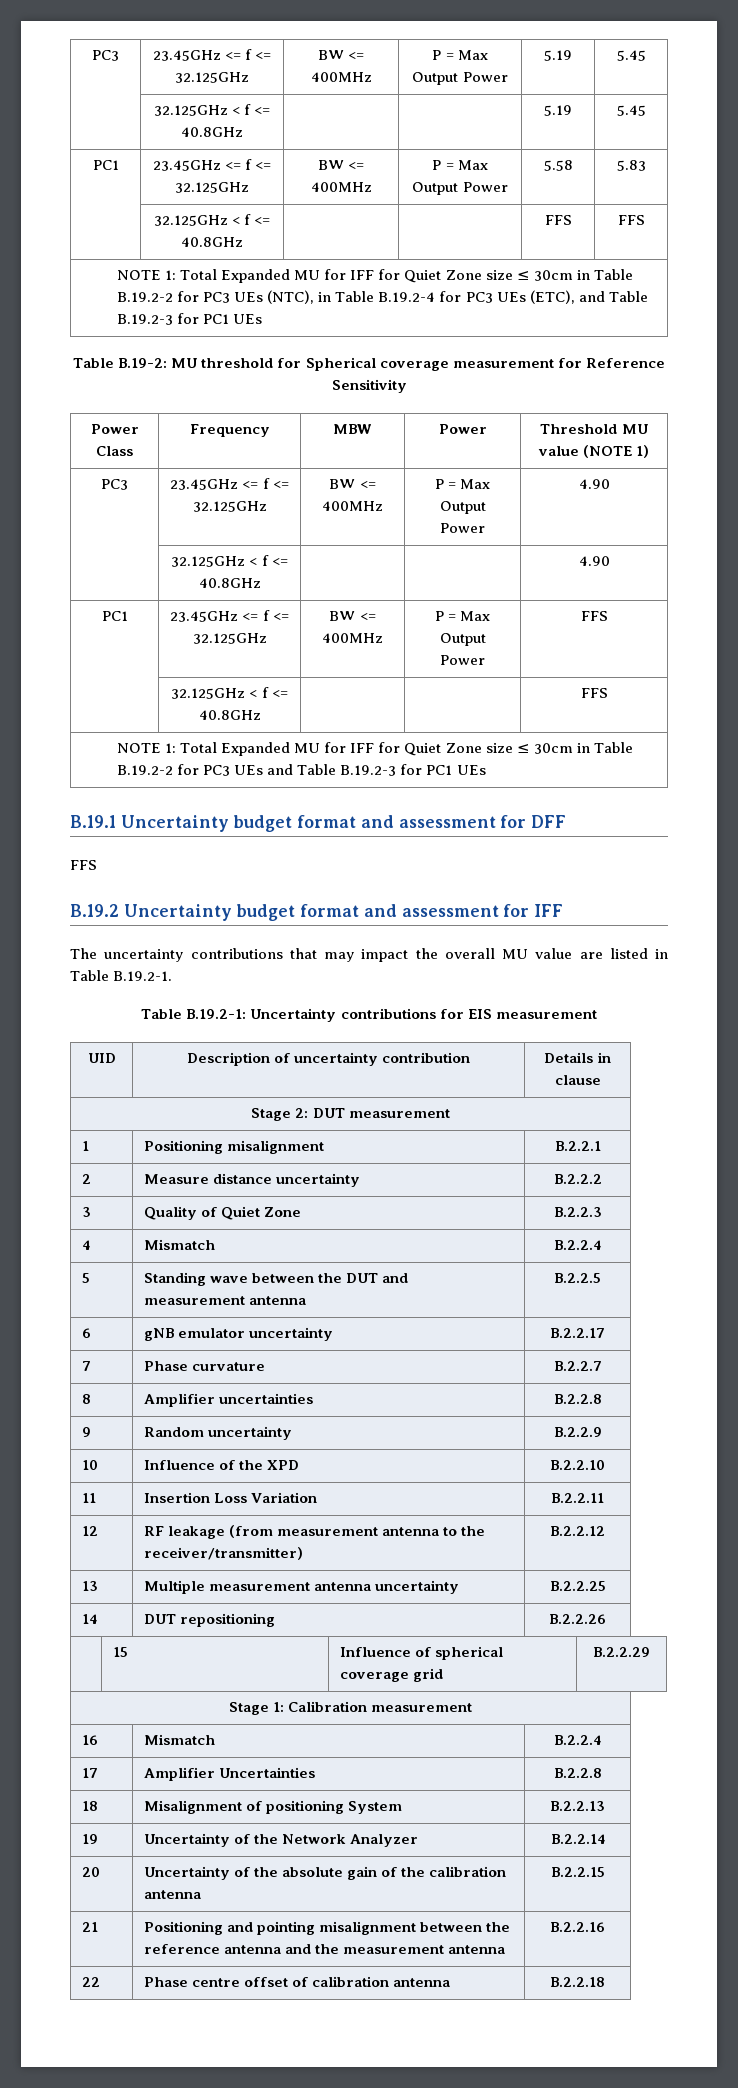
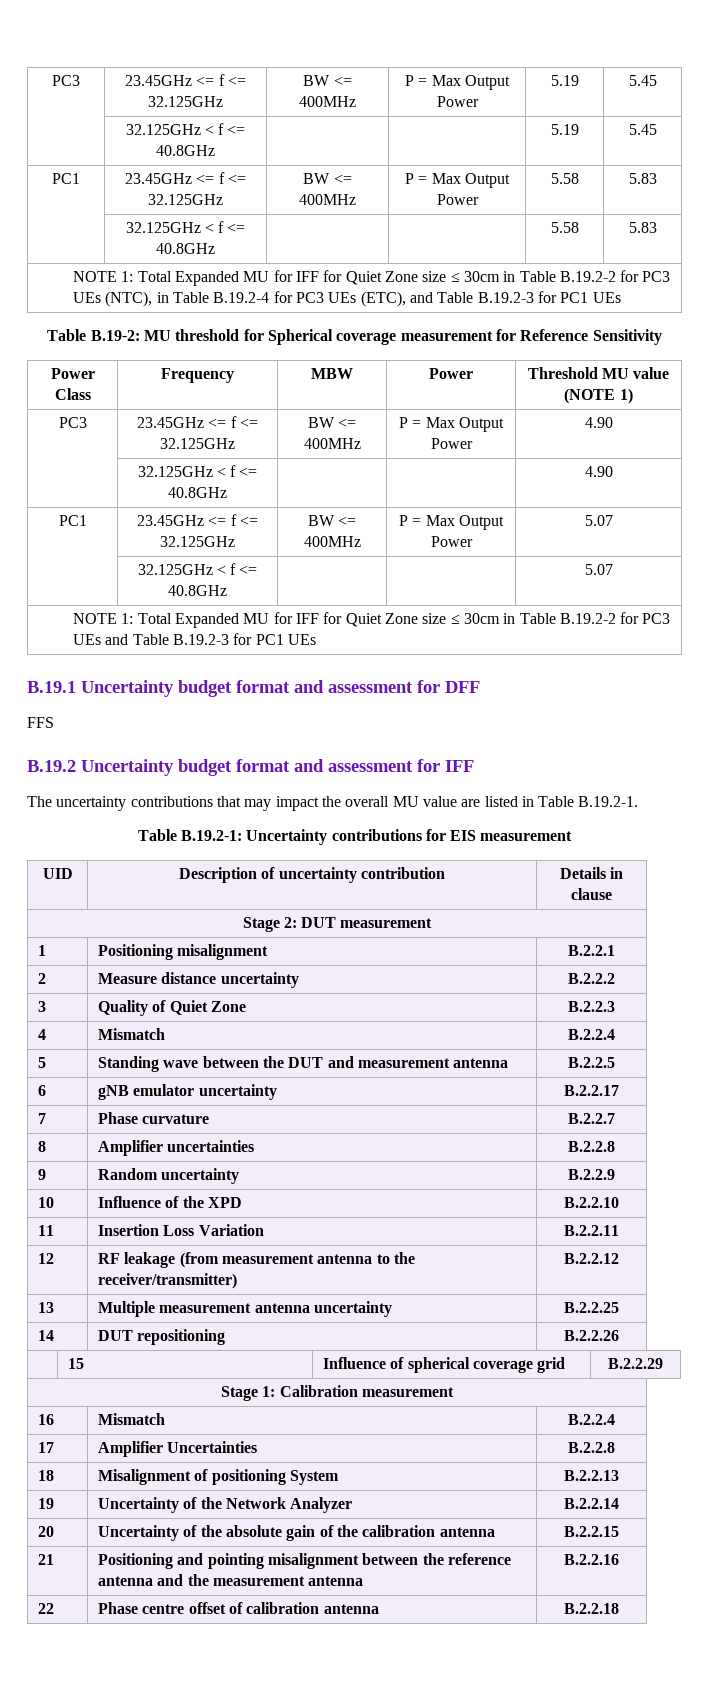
[544,215,572,225] [617,215,645,225] FFS | FFS -> [550,222,579,233] [628,222,657,233] 5.58 | 5.83
[580,611,608,621] [171,687,288,699] [198,710,261,720] [580,688,608,698] FFS // | 32.125GHz < f <= 40.8GHz | | | FFS -> [584,515,613,526] [137,563,258,575] [168,585,227,596] [584,564,613,575] 5.07 // | 32.125GHz < f <= 40.8GHz | | | 5.07

